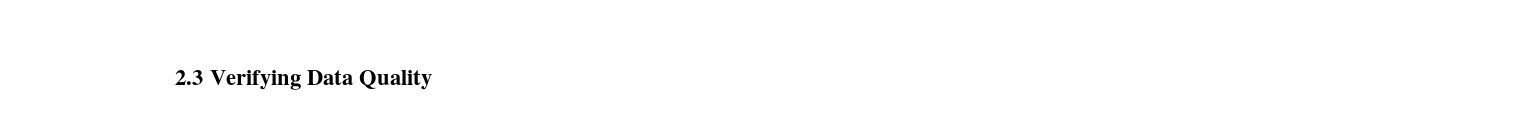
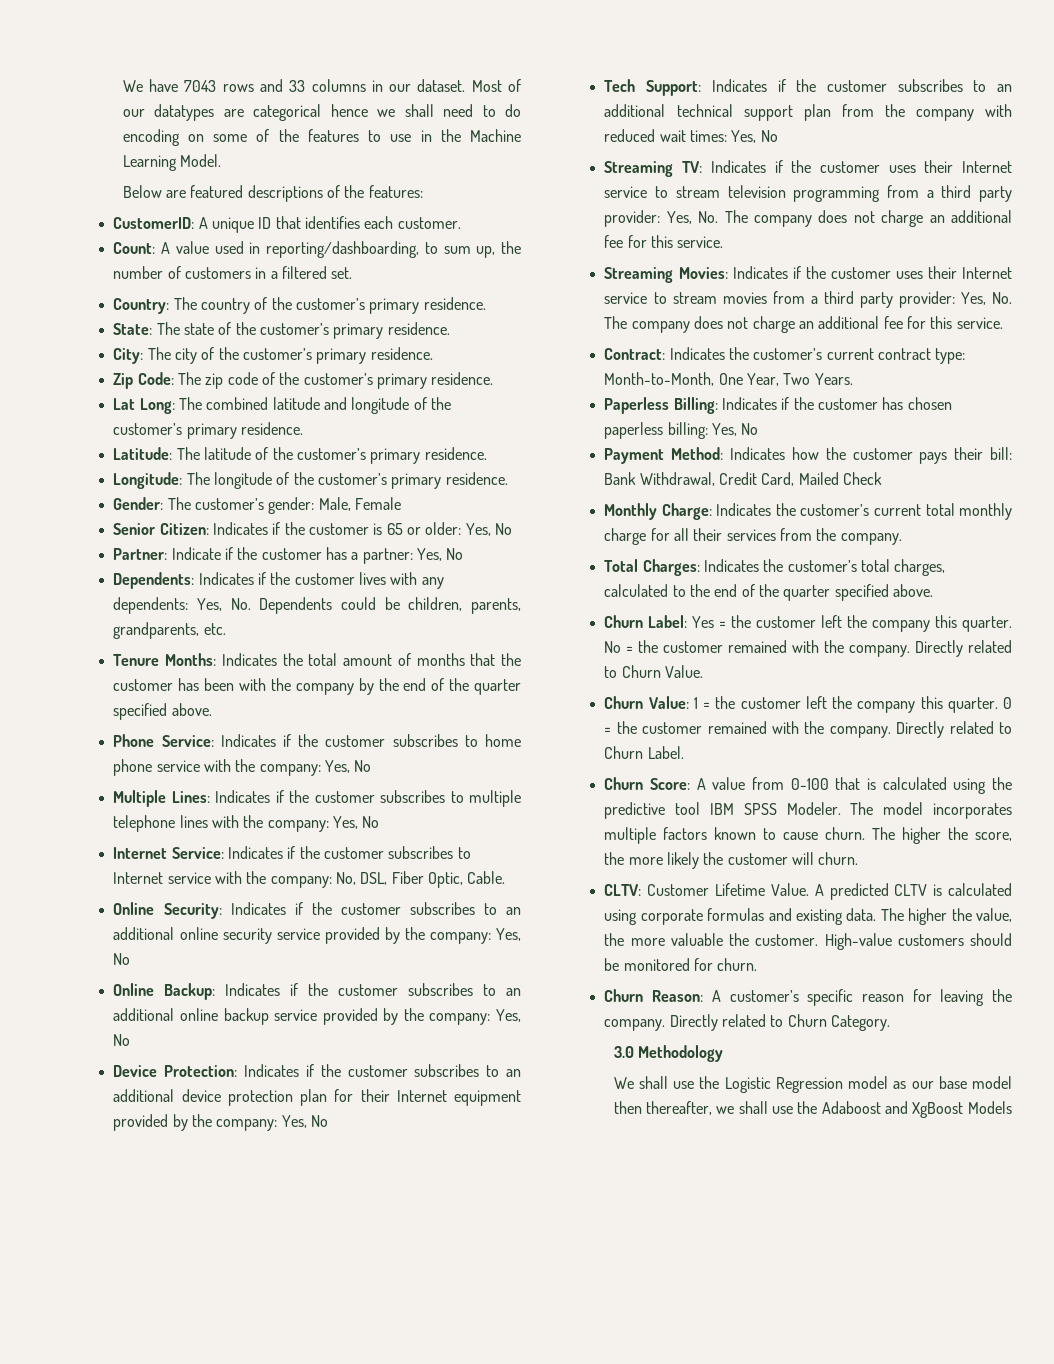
[175,70,432,90] 2.3 Verifying Data Quality -> [122,79,522,92] [122,104,522,121] [122,129,521,146] [122,154,222,171] [122,185,423,202] [113,216,461,233] [113,241,521,258] [113,266,353,279] [113,297,486,314] [113,322,450,339] [113,347,433,364] [113,372,494,389] [113,397,452,414] [113,422,304,439] [113,447,487,464] [113,472,508,489] [113,497,402,514] [113,522,512,536] [113,547,464,564] [113,572,444,589] [113,597,521,614] [113,622,226,639] [113,653,521,666] [113,678,522,695] [113,703,212,720] [113,734,521,747] [113,759,372,776] [113,790,521,807] [113,815,380,832] [113,846,471,859] [113,871,506,888] [113,902,521,919] [113,927,521,944] [113,953,131,965] [113,983,521,1000] [113,1008,521,1025] [113,1034,131,1046] [113,1064,521,1077] [113,1089,521,1106] [113,1114,329,1131] [604,79,1012,96] [604,104,1013,121] [604,129,778,143] [604,160,1012,177] [604,185,1012,202] [604,210,1012,227] [604,235,724,248] [604,266,1012,283] [604,291,1012,308] [604,316,1003,333] [604,347,966,364] [604,372,853,386] [604,397,952,414] [604,422,759,439] [604,447,1012,464] [604,472,883,486] [604,503,1012,520] [604,528,902,545] [604,559,946,576] [604,584,934,601] [604,615,1012,632] [604,640,1012,657] [604,665,704,678] [604,696,1013,713] [604,721,1012,738] [604,746,684,759] [604,777,1012,794] [604,802,1012,819] [604,827,1012,844] [604,852,859,869] [604,883,1012,900] [604,908,1012,925] [604,933,1012,950] [604,958,758,971] [604,989,1012,1006] [604,1014,891,1031] [613,1045,724,1062] [613,1076,1012,1093] [613,1101,1012,1118] We have 7043 rows and 33 columns in our dataset. Most of our datatypes are categorical hence we shall need to do encoding on some of the features to use in the Machine Learning Model. // Below are featured descriptions of the features: // CustomerID: A unique ID that identifies each customer. // Count: A value used in reporting/dashboarding, to sum up, the number of customers in a filtered set. // Country: The country of the customer’s primary residence. // State: The state of the customer’s primary residence. // City: The city of the customer’s primary residence. // Zip Code: The zip code of the customer’s primary residence. // Lat Long: The combined latitude and longitude of the customer’s primary residence. // Latitude: The latitude of the customer’s primary residence. // Longitude: The longitude of the customer’s primary residence. // Gender: The customer’s gender: Male, Female // Senior Citizen: Indicates if the customer is 65 or older: Yes, No // Partner: Indicate if the customer has a partner: Yes, No // Dependents: Indicates if the customer lives with any dependents: Yes, No. Dependents could be children, parents, grandparents, etc. // Tenure Months: Indicates the total amount of months that the customer has been with the company by the end of the quarter specified above. // Phone Service: Indicates if the customer subscribes to home phone service with the company: Yes, No // Multiple Lines: Indicates if the customer subscribes to multiple telephone lines with the company: Yes, No // Internet Service: Indicates if the customer subscribes to Internet service with the company: No, DSL, Fiber Optic, Cable. // Online Security: Indicates if the customer subscribes to an additional online security service provided by the company: Yes, No // Online Backup: Indicates if the customer subscribes to an additional online backup service provided by the company: Yes, No // Device Protection: Indicates if the customer subscribes to an additional device protection plan for their Internet equipment provided by the company: Yes, No // Tech Support: Indicates if the customer subscribes to an additional technical support plan from the company with reduced wait times: Yes, No // Streaming TV: Indicates if the customer uses their Internet service to stream television programming from a third party provider: Yes, No. The company does not charge an additional fee for this service. // Streaming Movies: Indicates if the customer uses their Internet service to stream movies from a third party provider: Yes, No. The company does not charge an additional fee for this service. // Contract: Indicates the customer’s current contract type: Month-to-Month, One Year, Two Years. // Paperless Billing: Indicates if the customer has chosen paperless billing: Yes, No // Payment Method: Indicates how the customer pays their bill: Bank Withdrawal, Credit Card, Mailed Check // Monthly Charge: Indicates the customer’s current total monthly charge for all their services from the company. // Total Charges: Indicates the customer’s total charges, calculated to the end of the quarter specified above. // Churn Label: Yes = the customer left the company this quarter. No = the customer remained with the company. Directly related to Churn Value. // Churn Value: 1 = the customer left the company this quarter. 0 = the customer remained with the company. Directly related to Churn Label. // Churn Score: A value from 0-100 that is calculated using the predictive tool IBM SPSS Modeler. The model incorporates multiple factors known to cause churn. The higher the score, the more likely the customer will churn. // CLTV: Customer Lifetime Value. A predicted CLTV is calculated using corporate formulas and existing data. The higher the value, the more valuable the customer. High-value customers should be monitored for churn. // Churn Reason: A customer’s specific reason for leaving the company. Directly related to Churn Category. // 3.0 Methodology // We shall use the Logistic Regression model as our base model then thereafter, we shall use the Adaboost and XgBoost Models

